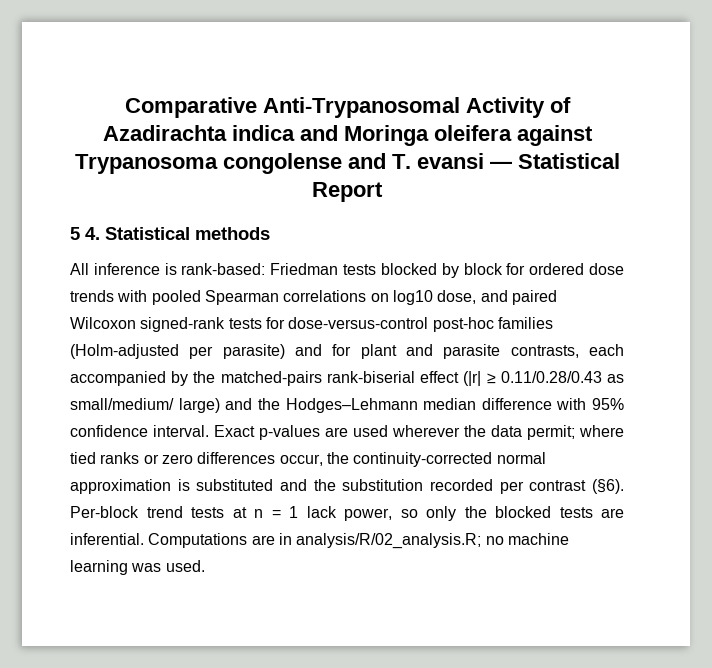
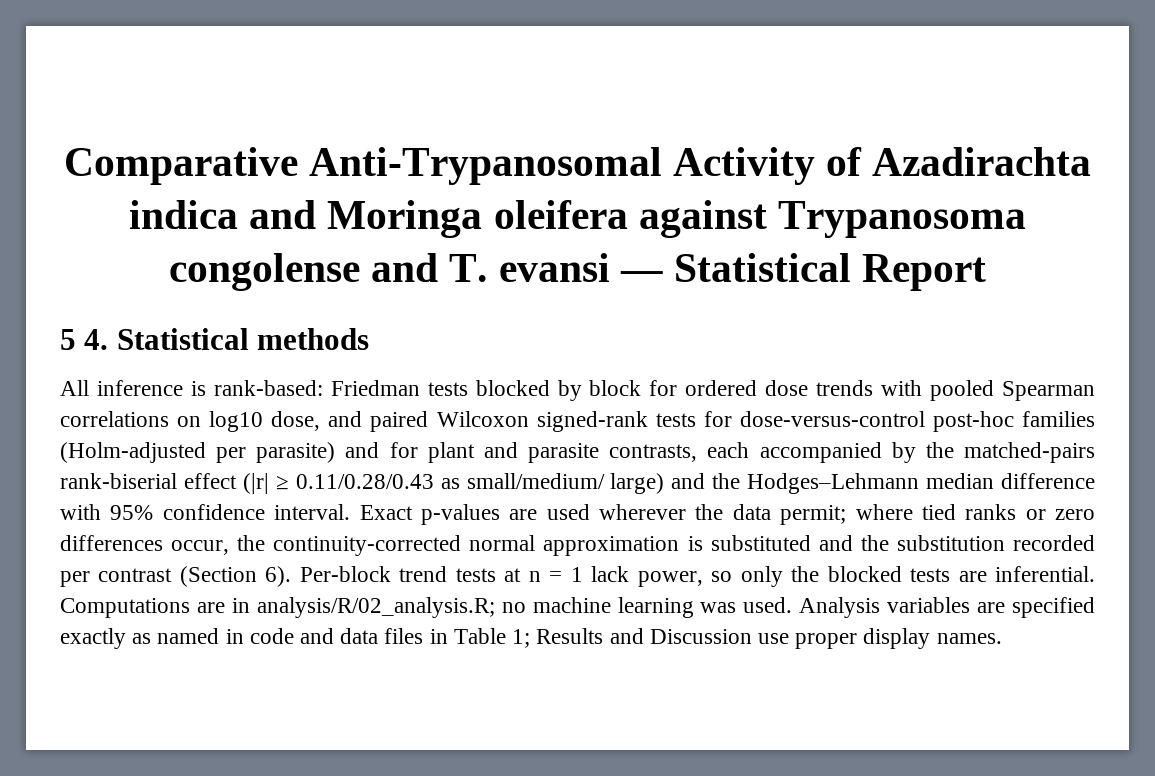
[592,479,624,494] (§6). -> [179,566,292,587] (Section 6).
(205, 566) none -> [799,597,1095,618] [60,628,1002,649] Analysis variables are specified exactly as named in code and data files in Table 1; Results and Discussion use proper display names.

